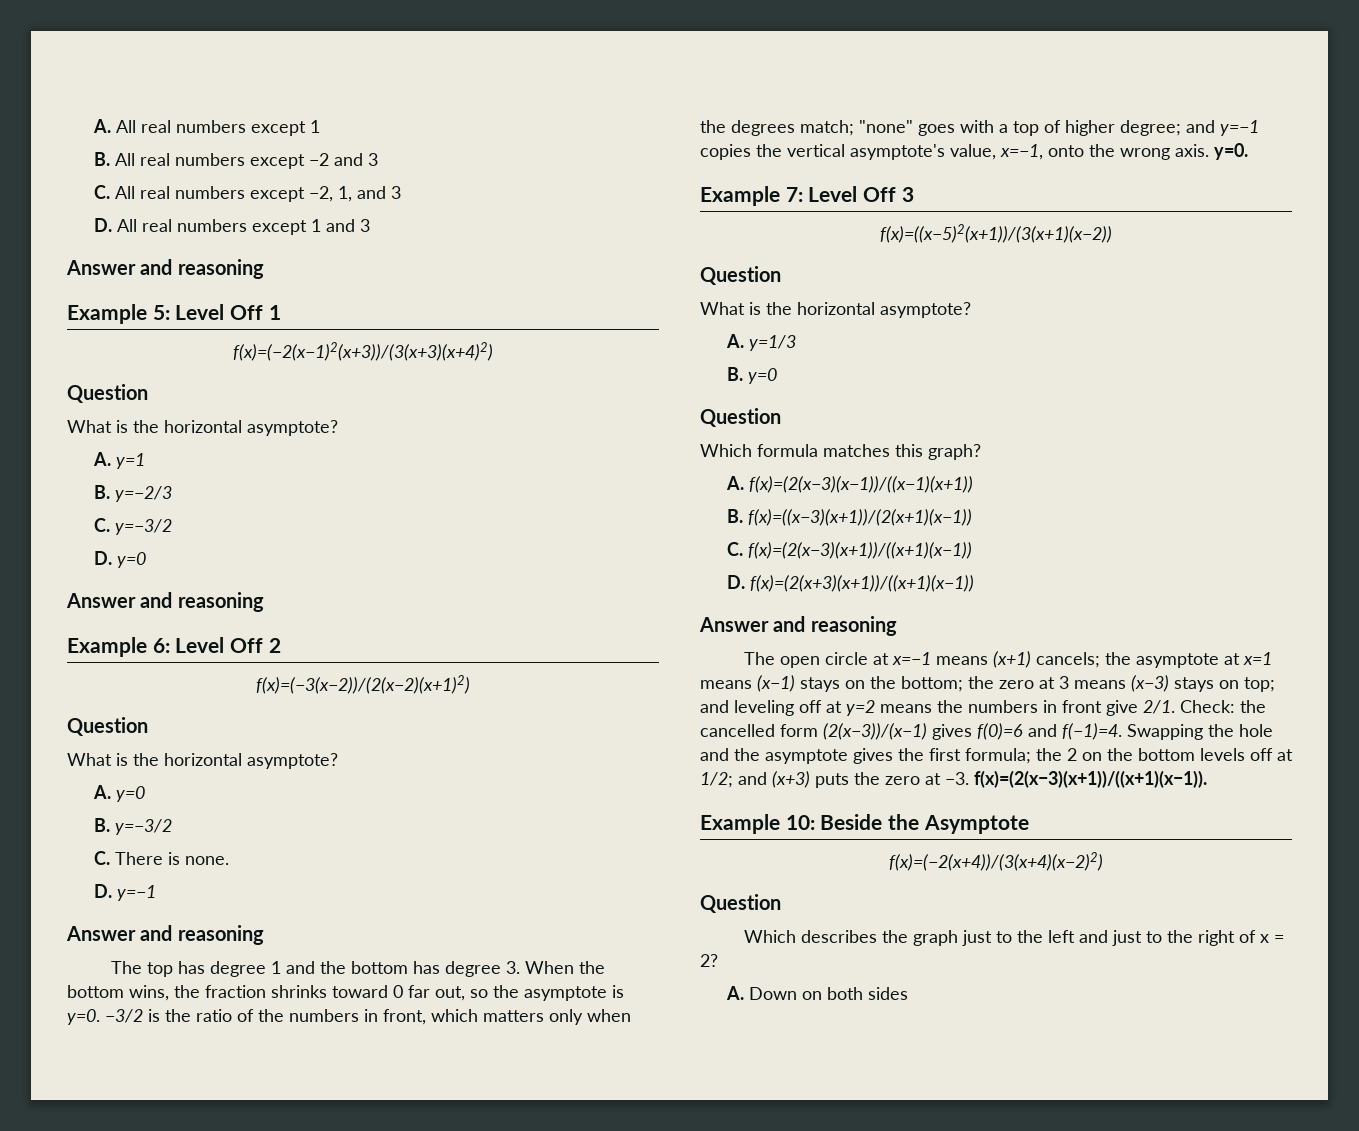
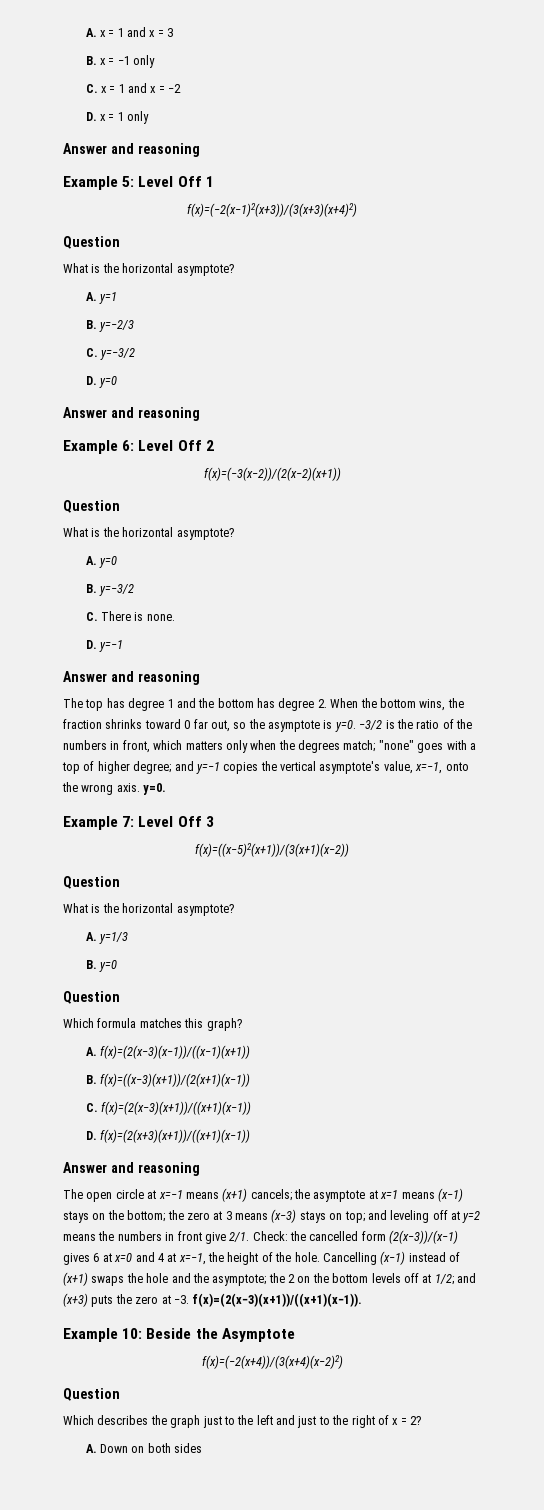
[92,119,320,136] [93,152,378,169] [93,185,401,202] [93,218,370,235] A. All real numbers except 1 // B. All real numbers except −2 and 3 // C. All real numbers except −2, 1, and 3 // D. All real numbers except 1 and 3 -> [85,27,174,37] [85,55,156,68] [85,83,182,93] [85,111,150,124] A. x = 1 and x = 3 // B. x = −1 only // C. x = 1 and x = −2 // D. x = 1 only
[256,675,470,694] f(x)=(−3(x−2))/(2(x−2)(x+1)2) -> [203,467,341,481] f(x)=(−3(x−2))/(2(x−2)(x+1))
[506,961,521,974] 3. -> [317,699,327,708] 2.
[977,723,1273,740] [700,748,1031,764] f(0)=6 and f(−1)=4. Swapping the hole and the asymptote gives the first formula; -> [93,1251,460,1265] [63,1272,267,1286] 6 at x=0 and 4 at x=−1, the height of the hole. Cancelling (x−1) instead of (x+1) swaps the hole and the asymptote;

